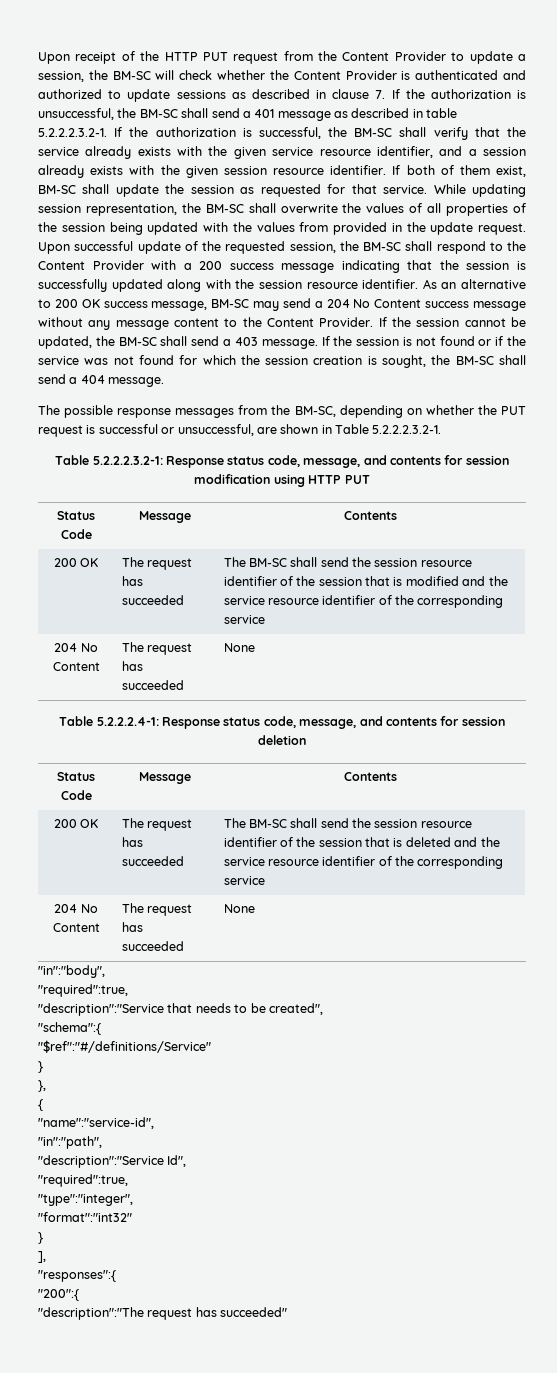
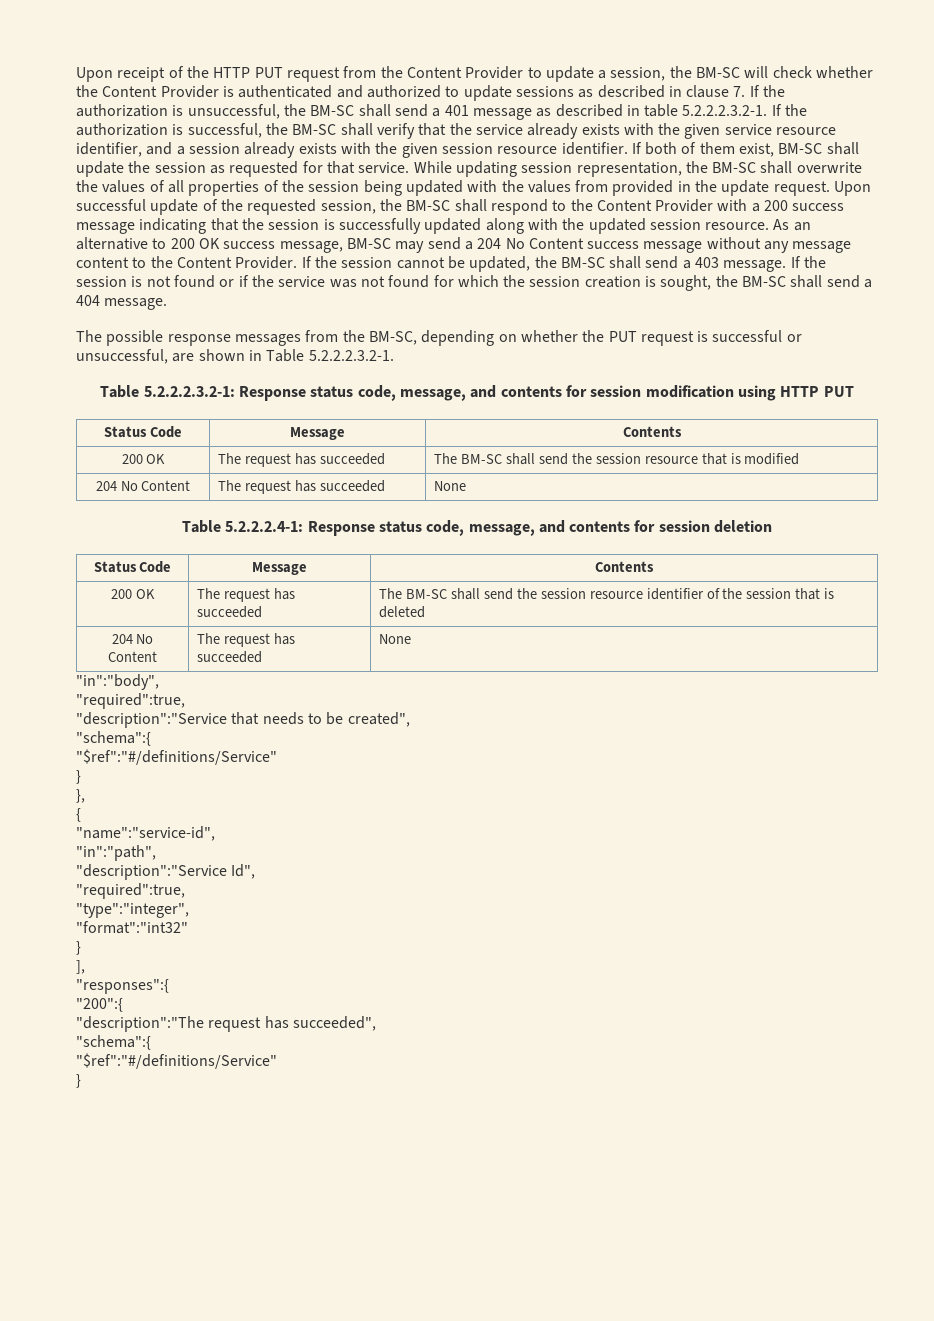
[259,279,419,289] session resource identifier. -> [588,218,770,234] updated session resource.
[223,576,362,586] identifier of the session -> (698, 460) none
[462,576,508,586] [223,595,504,608] [223,615,265,624] and the service resource identifier of the corresponding service -> (800, 459) none
[454,837,500,847] [223,856,504,869] [223,876,265,885] and the service resource identifier of the corresponding service -> (426, 612) none
[220,1307,288,1317] succeeded" -> [292,1016,376,1031] [76,1035,151,1050] [76,1053,277,1069] [76,1074,81,1088] succeeded", // "schema":{ // "$ref":"#/definitions/Service" // }

